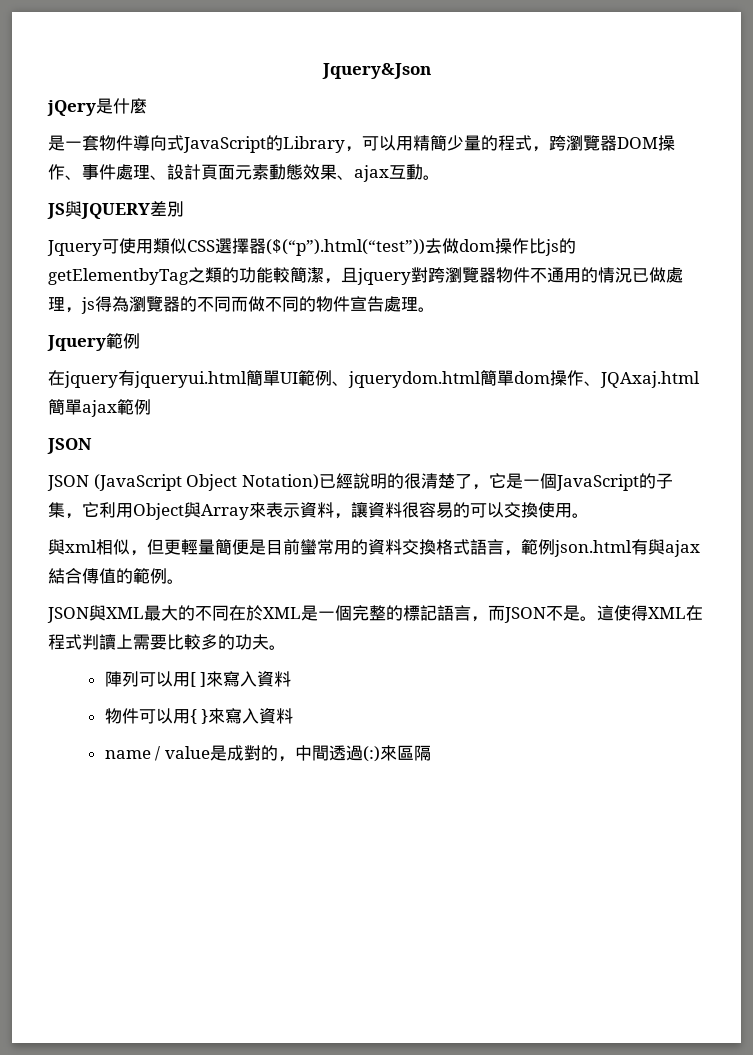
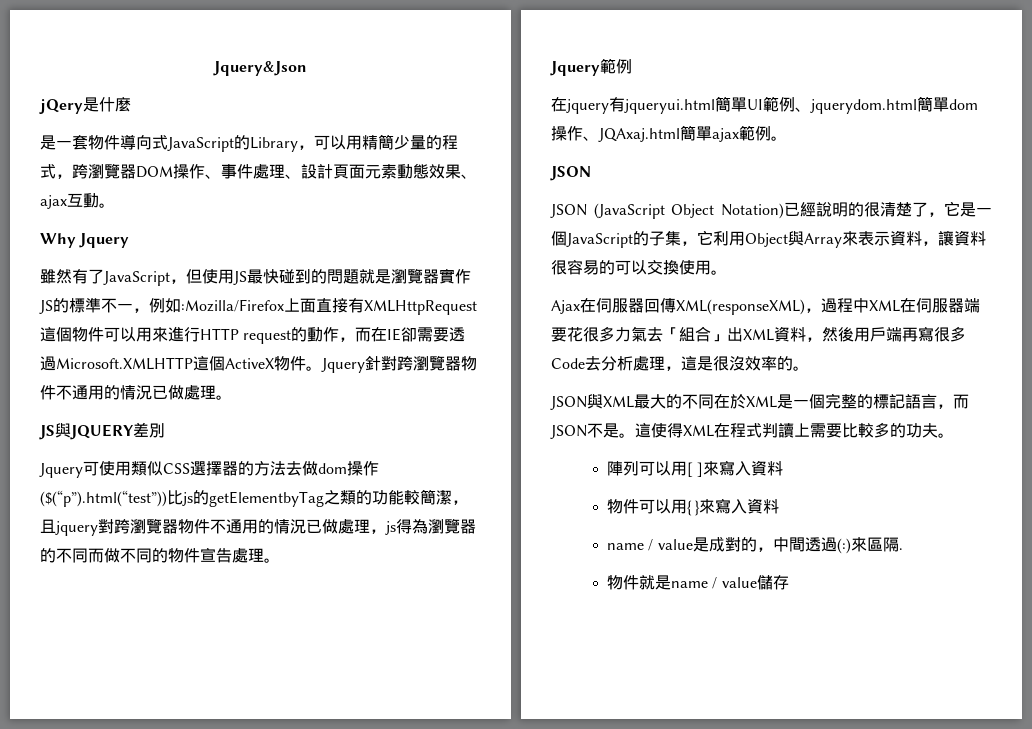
(440, 177) none -> [40,233,130,248] [40,268,471,286] [39,297,477,315] [40,326,466,344] [40,355,477,373] [40,385,232,400] // Why Jquery // 雖然有了JavaScript，但使用JS最快碰到的問題就是瀏覽器實作JS的標準不一，例如:Mozilla/Firefox上面直接有XMLHttpRequest這個物件可以用來進行HTTP request的動作，而在IE卻需要透過Microsoft.XMLHTTP這個ActiveX物件。Jquery針對跨瀏覽器物件不通用的情況已做處理。
[266,239,425,256] ($(“p”).html(“test”)) -> [238,461,286,476] 的方法
(529, 246) none -> [40,490,167,507] ($(“p”).html(“test”))
(151, 407) none -> [771,136,787,141] 。
[48,539,700,557] [48,568,167,584] 與xml相似，但更輕量簡便是目前蠻常用的資料交換格式語言，範例json.html有與ajax結合傳值的範例 -> [551,298,980,315] [551,326,966,342] [551,355,793,371] Ajax在伺服器回傳XML(responseXML)，過程中XML在伺服器端要花很多力氣去「組合」出XML資料，然後用戶端再寫很多Code去分析處理，這是很沒效率的
(431, 753) none -> [898,548,903,550] [606,575,789,590] . // 物件就是name / value儲存

